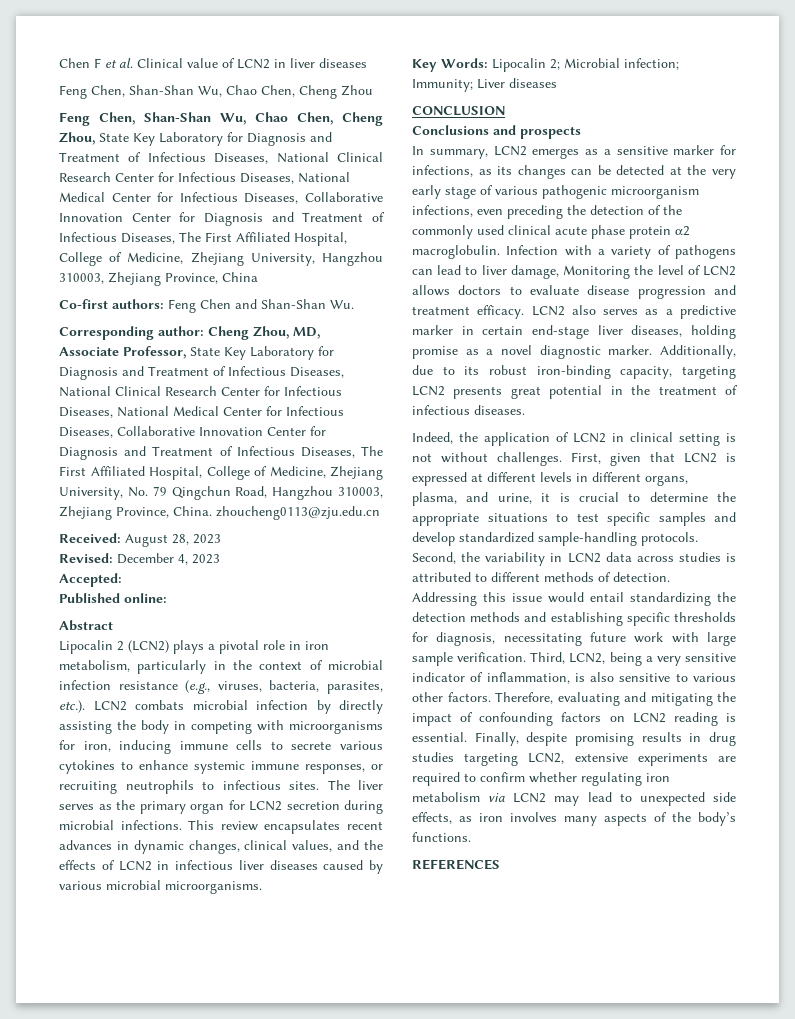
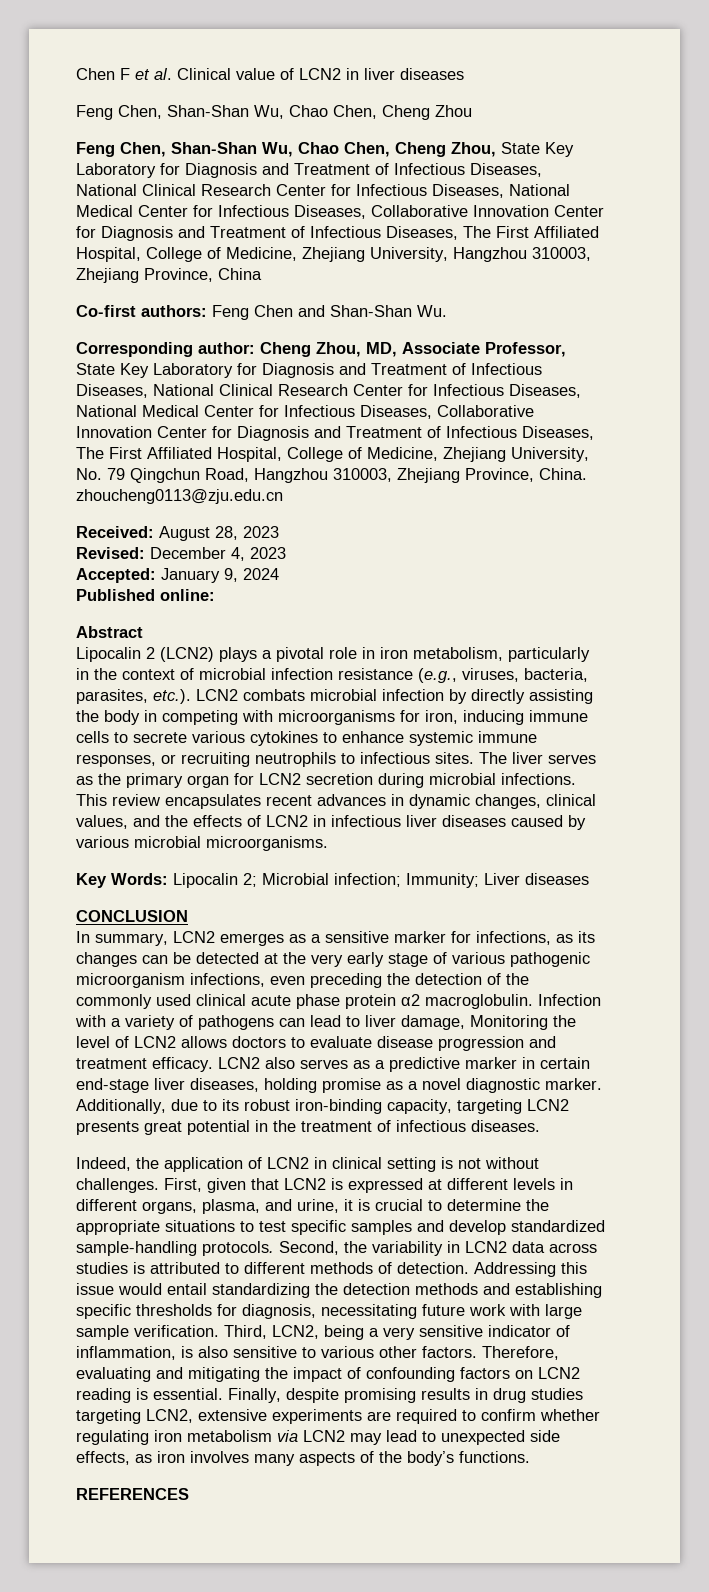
(122, 580) none -> [161,568,279,583] January 9, 2024
[412,125,581,139] // Conclusions and prospects -> (188, 916) none

